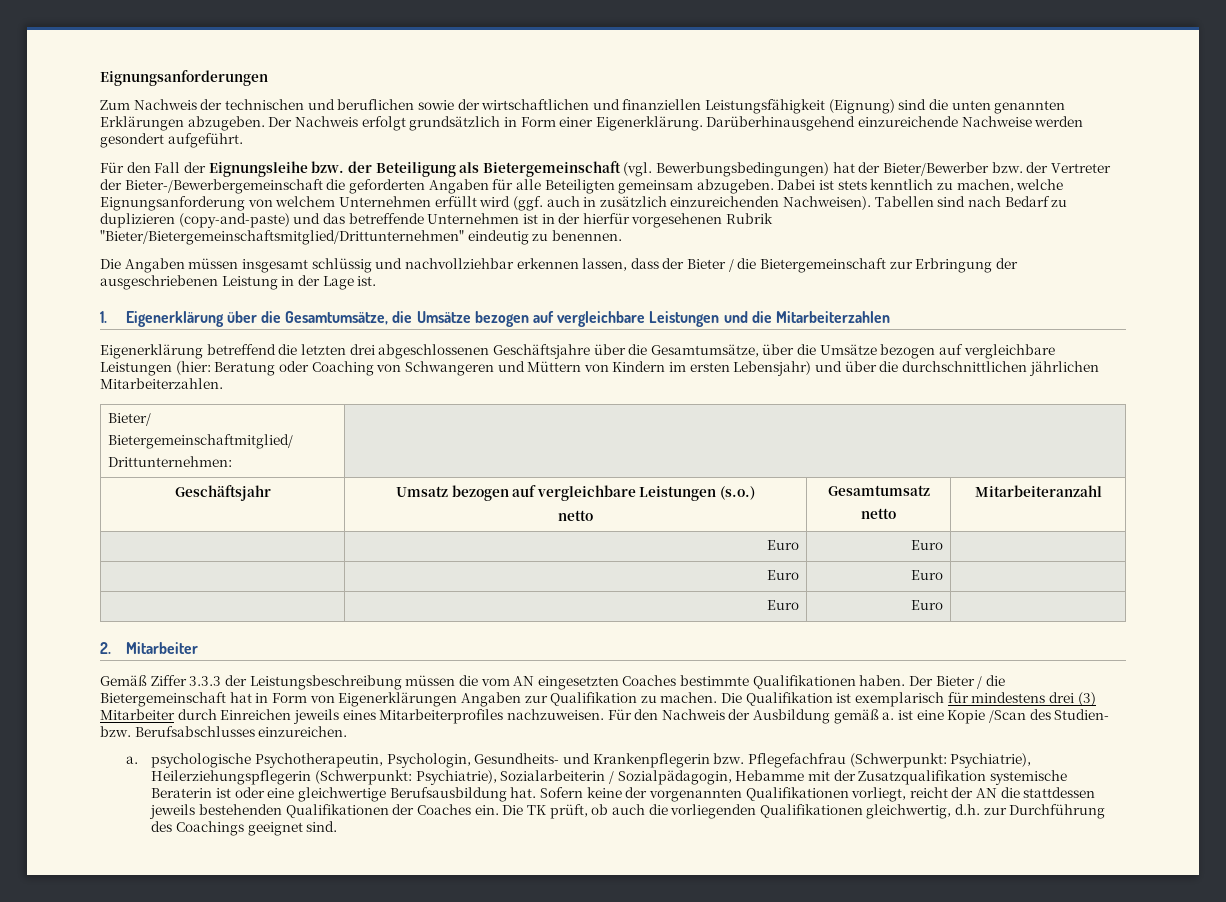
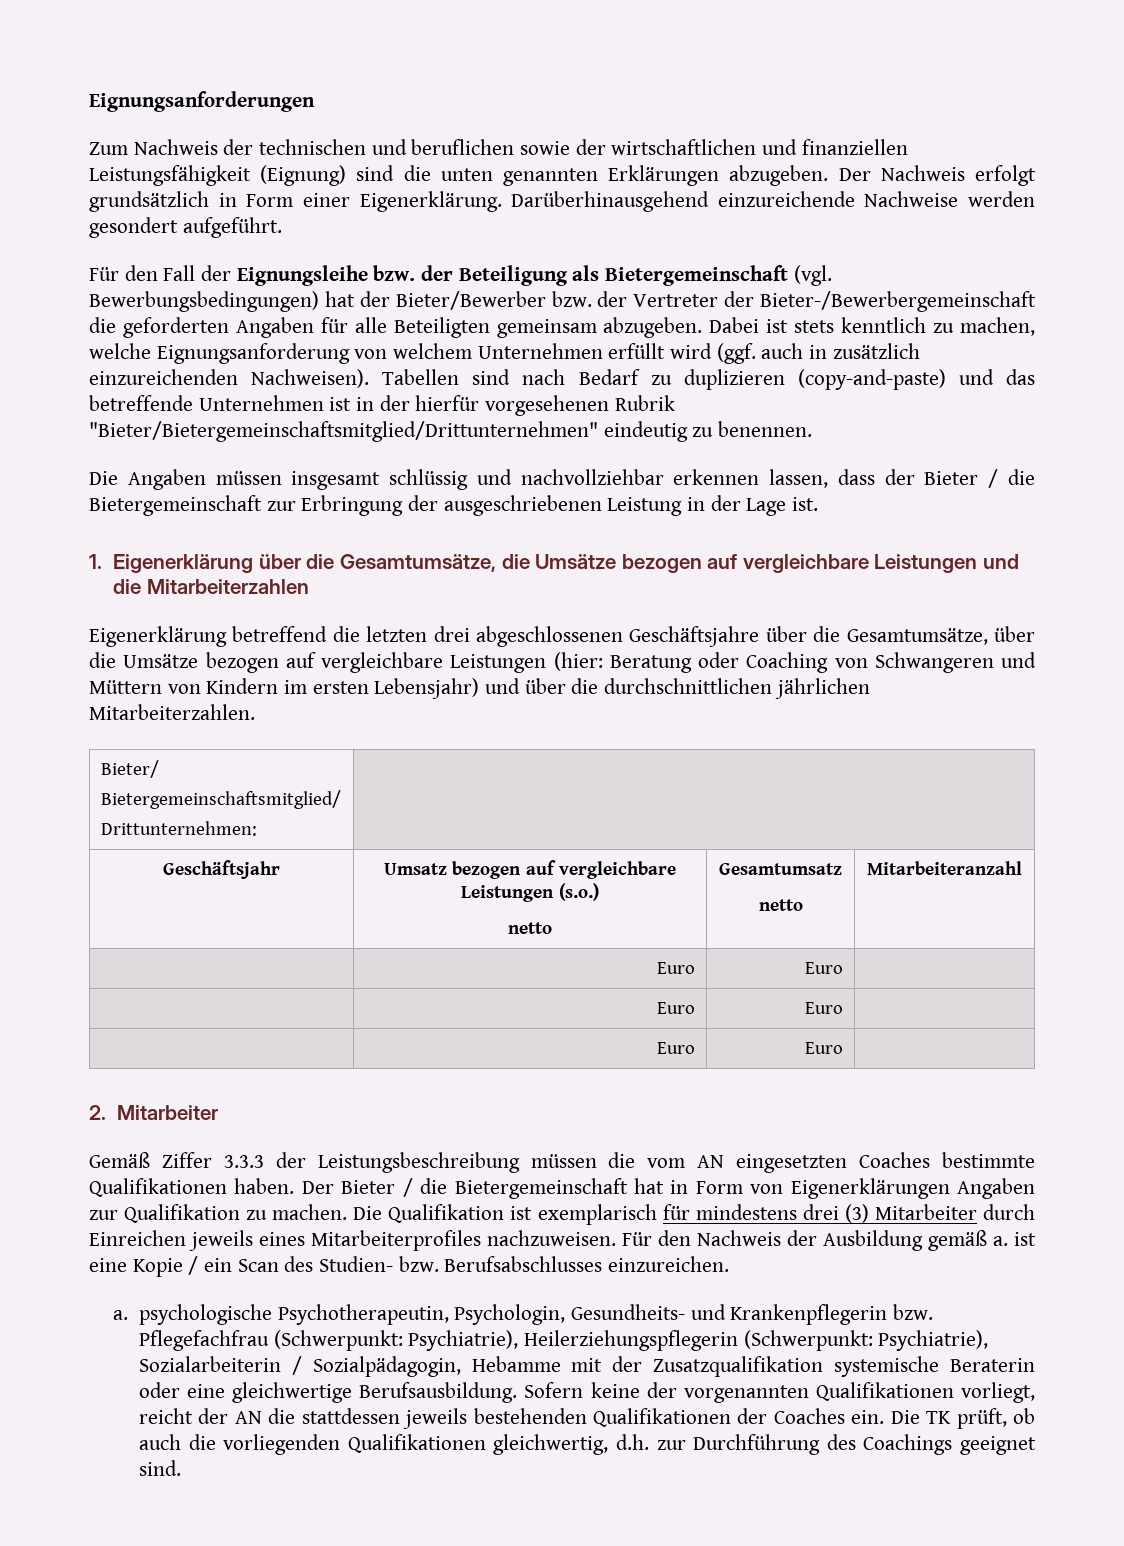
[107,434,293,449] Bietergemeinschaftmitglied/ -> [100,790,341,809] Bietergemeinschaftsmitglied/
[988,710,1026,723] /Scan -> [188,1256,279,1275] / ein Scan
[216,788,232,798] ist -> (1035, 1365) none
[389,787,537,802] Berufsausbildung hat. -> [359,1382,518,1403] Berufsausbildung.

